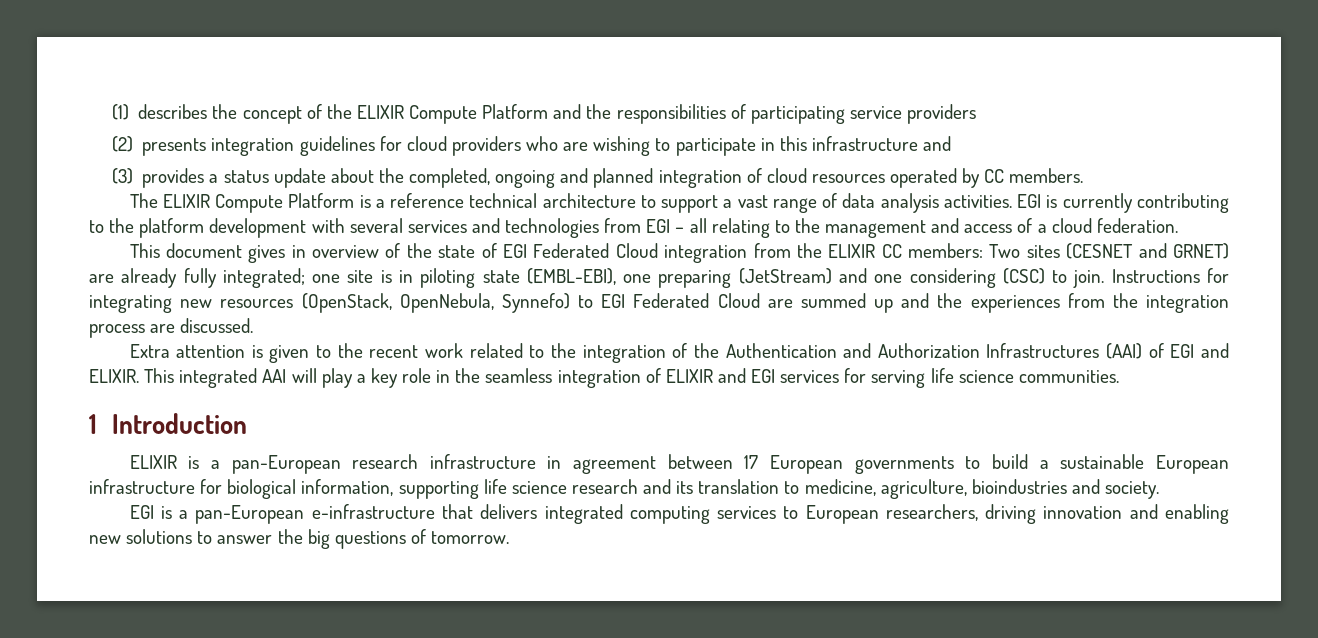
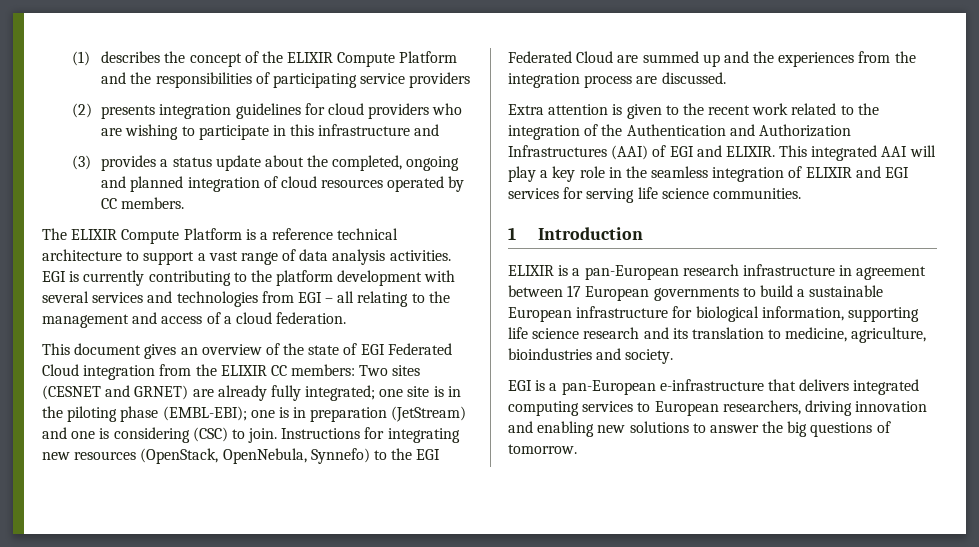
[291,245,306,258] in -> [180,347,198,355] an
[420,268,732,288] piloting state (EMBL-EBI), one preparing -> [42,406,388,422] the piloting phase (EMBL-EBI); one is in preparation
(903, 278) none -> [99,428,110,439] is
(593, 301) none -> [391,448,413,460] the

